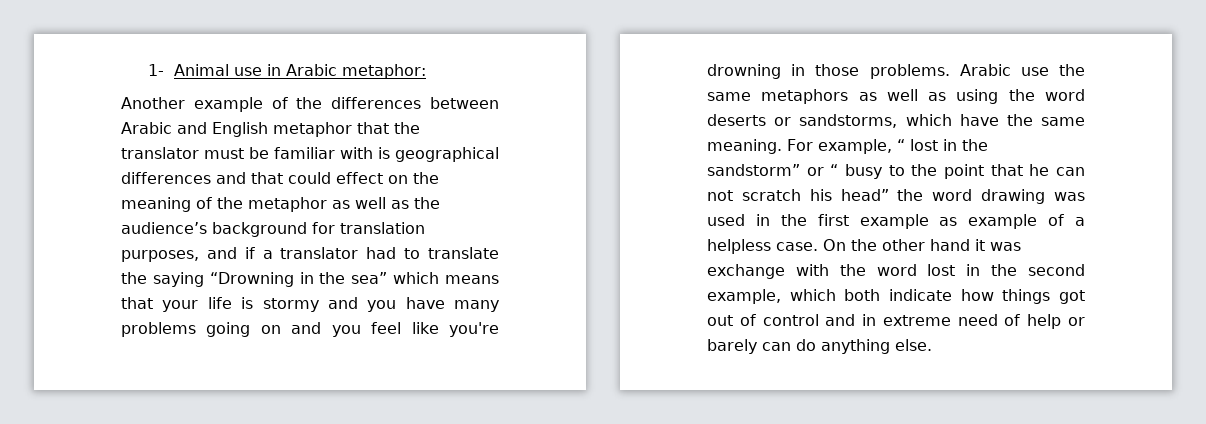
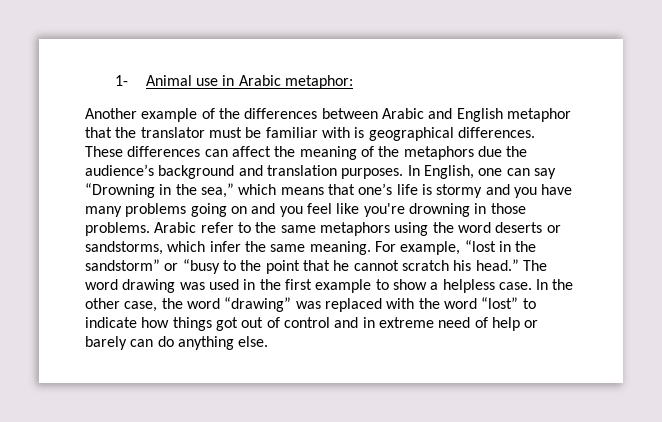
[121,172,439,184] [121,197,440,212] [121,222,425,237] [121,247,499,262] [121,272,204,287] differences and that could effect on the meaning of the metaphor as well as the audience’s background for translation purposes, and if a translator had to translate the saying -> [457,127,535,138] [85,146,528,160] [85,164,556,179] differences. These differences can affect the meaning of the metaphors due the audience’s background and translation purposes. In English, one can say
[351,272,388,284] sea” -> [200,183,234,198] sea,”
[162,300,199,312] your -> [358,183,393,195] one’s
[1020,67,1049,76] use -> [200,222,251,233] refer to
[858,89,947,101] as well as -> (390, 229) none
[959,114,999,126] have -> [209,241,241,252] infer
[897,139,938,151] “ lost -> [464,240,496,252] “lost
[830,164,882,179] “ busy -> [182,259,220,274] “busy
[1056,167,1085,176] [707,189,924,201] can not scratch his head” the -> [353,259,547,271] cannot scratch his head.” The
[939,214,1065,229] as example of -> [375,279,427,290] to show
[823,239,846,251] On -> [536,279,549,290] In
[930,239,1021,251] [707,264,1085,279] [707,289,881,304] hand it was exchange with the word lost in the second example, which both -> [124,297,536,312] case, the word “drawing” was replaced with the word “lost” to

